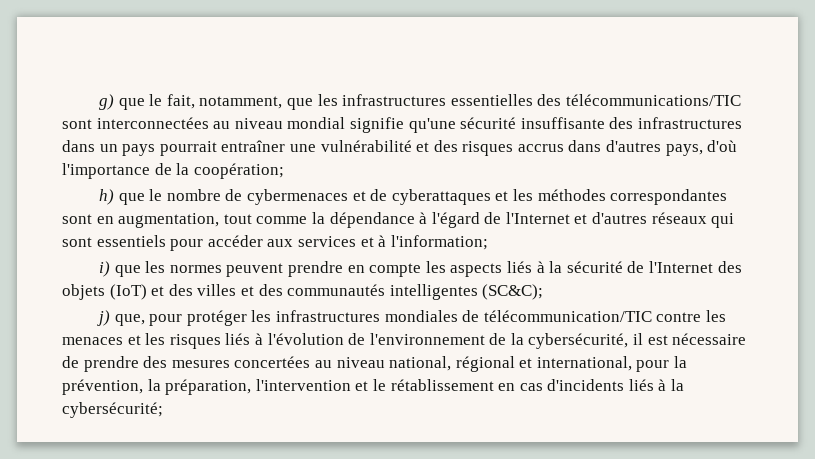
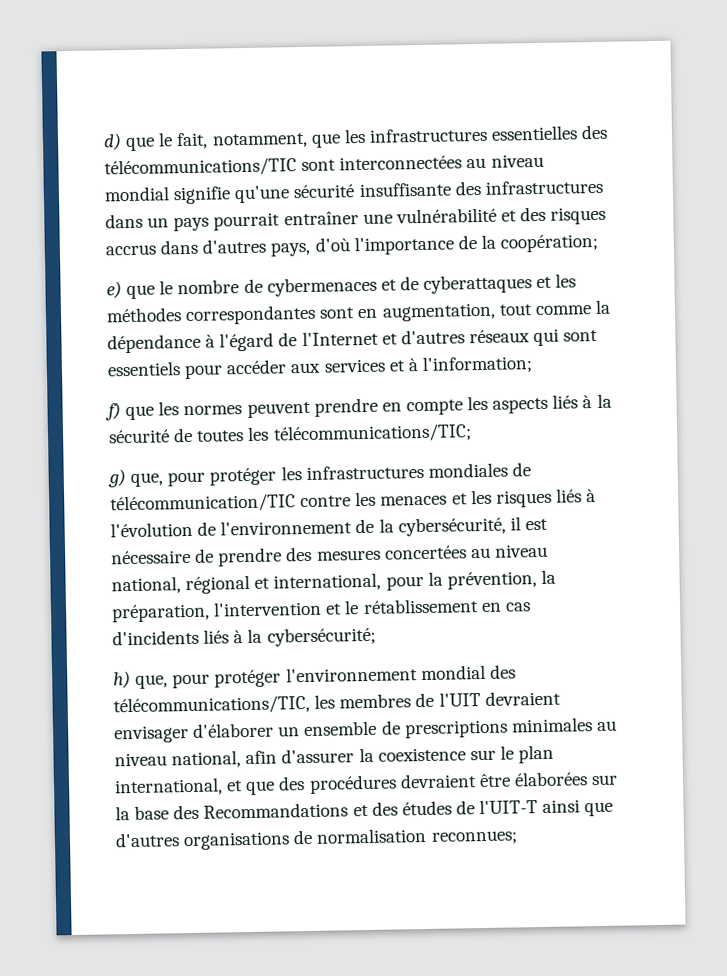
[99,94,115,110] g) -> [103,133,122,151] d)
[99,189,115,205] h) -> [106,281,122,299] e)
[99,261,111,277] i) -> [105,402,121,421] f)
[648,261,742,273] [62,284,544,300] [97,310,111,326] l'Internet des objets (IoT) et des villes et des communautés intelligentes (SC&C); // j) -> [196,423,472,444] [108,469,126,488] toutes les télécommunications/TIC; // g)
(163, 410) none -> [113,664,516,689] [113,690,561,716] [114,717,617,744] [114,744,555,769] [114,771,619,797] [115,799,614,821] [115,827,518,851] // h) que, pour protéger l'environnement mondial des télécommunications/TIC, les membres de l'UIT devraient envisager d'élaborer un ensemble de prescriptions minimales au niveau national, afin d'assurer la coexistence sur le plan international, et que des procédures devraient être élaborées sur la base des Recommandations et des études de l'UIT-T ainsi que d'autres organisations de normalisation reconnues;

